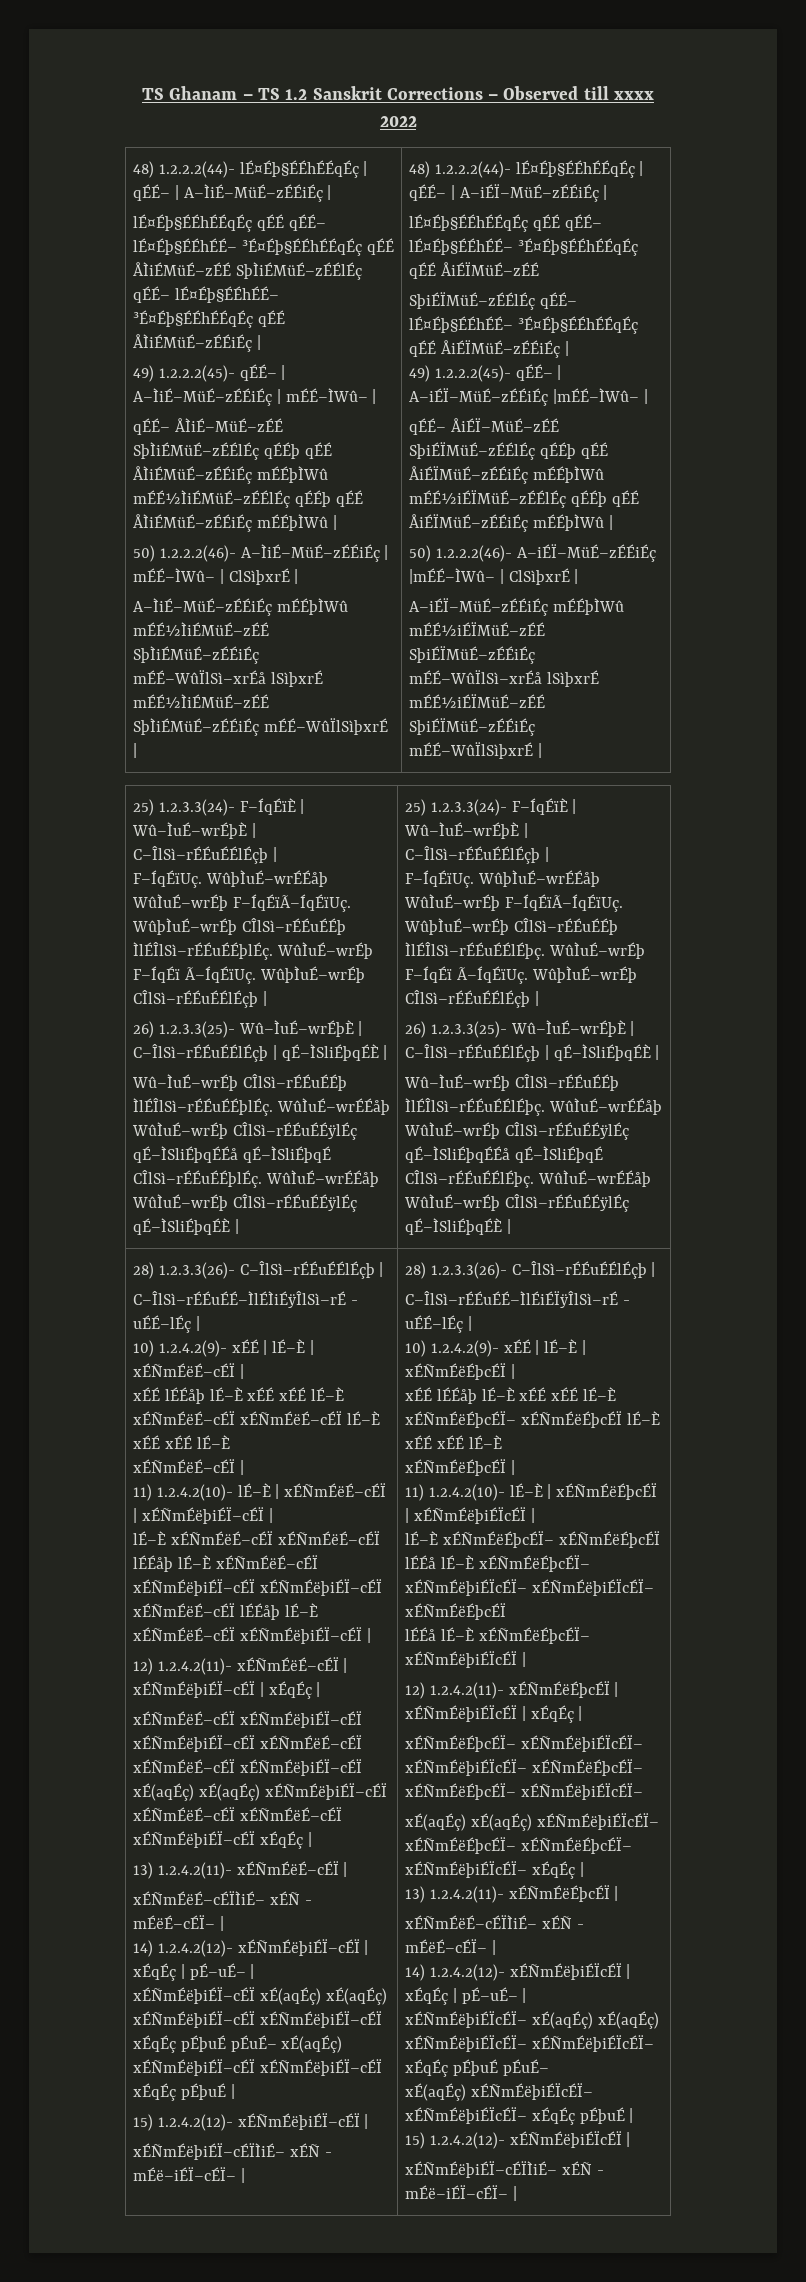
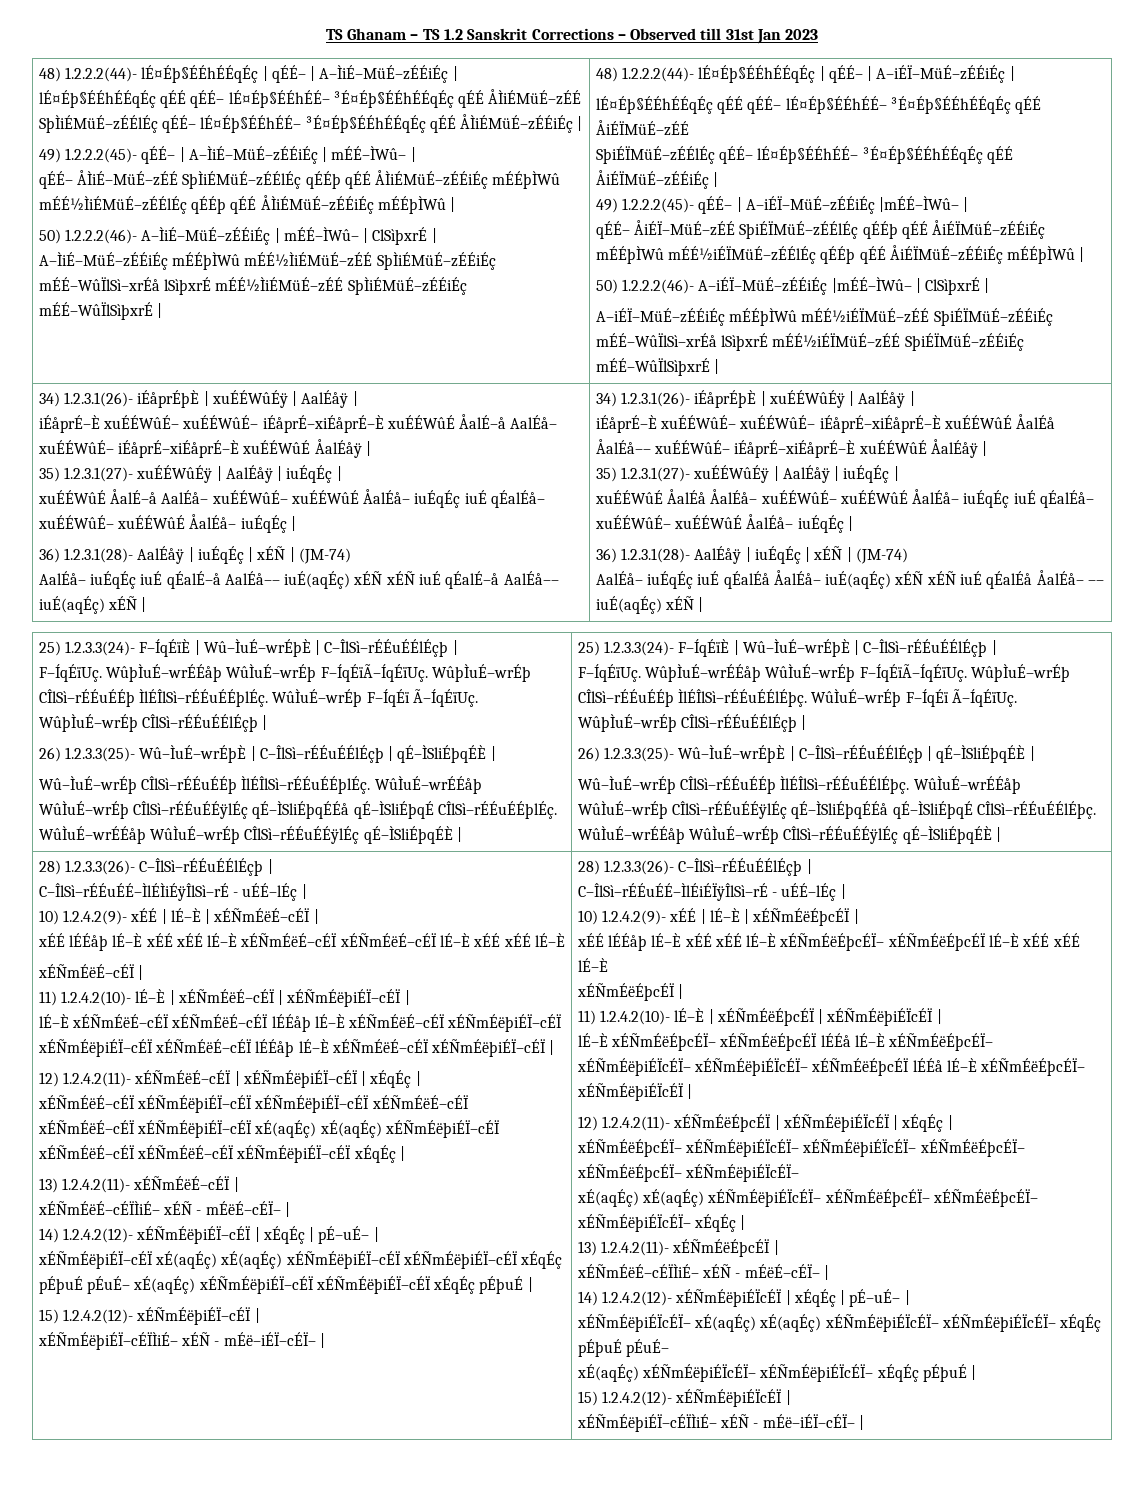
[613,91,654,100] [379,116,417,127] xxxx 2022 -> [725,29,819,44] 31st Jan 2023
(542, 750) none -> [38,390,358,408] [38,414,558,433] [37,439,371,458] [38,465,342,483] [37,489,546,508] [37,514,296,533] [38,546,352,564] [38,571,559,589] [38,596,147,614] [595,390,915,408] [595,414,1056,433] [595,439,988,458] [595,465,899,483] [594,489,1095,508] [594,514,853,533] [595,546,909,564] [595,570,1105,589] [595,596,704,614] // 34) 1.2.3.1(26)- iÉåprÉþÈ | xuÉÉWûÉÿ | AalÉåÿ | // iÉåprÉ–È xuÉÉWûÉ– xuÉÉWûÉ– iÉåprÉ–xiÉåprÉ–È xuÉÉWûÉ ÅalÉ–å AalÉå– xuÉÉWûÉ– iÉåprÉ–xiÉåprÉ–È xuÉÉWûÉ ÅalÉåÿ | // 35) 1.2.3.1(27)- xuÉÉWûÉÿ | AalÉåÿ | iuÉqÉç | // xuÉÉWûÉ ÅalÉ–å AalÉå– xuÉÉWûÉ– xuÉÉWûÉ ÅalÉå– iuÉqÉç iuÉ qÉalÉå– xuÉÉWûÉ– xuÉÉWûÉ ÅalÉå– iuÉqÉç | // 36) 1.2.3.1(28)- AalÉåÿ | iuÉqÉç | xÉÑ | (JM-74) // AalÉå– iuÉqÉç iuÉ qÉalÉ–å AalÉå–– iuÉ(aqÉç) xÉÑ xÉÑ iuÉ qÉalÉ–å AalÉå–– iuÉ(aqÉç) xÉÑ | | 34) 1.2.3.1(26)- iÉåprÉþÈ | xuÉÉWûÉÿ | AalÉåÿ | // iÉåprÉ–È xuÉÉWûÉ– xuÉÉWûÉ– iÉåprÉ–xiÉåprÉ–È xuÉÉWûÉ ÅalÉå ÅalÉå–– xuÉÉWûÉ– iÉåprÉ–xiÉåprÉ–È xuÉÉWûÉ ÅalÉåÿ | // 35) 1.2.3.1(27)- xuÉÉWûÉÿ | AalÉåÿ | iuÉqÉç | // xuÉÉWûÉ ÅalÉå ÅalÉå– xuÉÉWûÉ– xuÉÉWûÉ ÅalÉå– iuÉqÉç iuÉ qÉalÉå– xuÉÉWûÉ– xuÉÉWûÉ ÅalÉå– iuÉqÉç | // 36) 1.2.3.1(28)- AalÉåÿ | iuÉqÉç | xÉÑ | (JM-74) // AalÉå– iuÉqÉç iuÉ qÉalÉå ÅalÉå– iuÉ(aqÉç) xÉÑ xÉÑ iuÉ qÉalÉå ÅalÉå– –– iuÉ(aqÉç) xÉÑ |
(507, 1611) // -> (910, 1067) none

